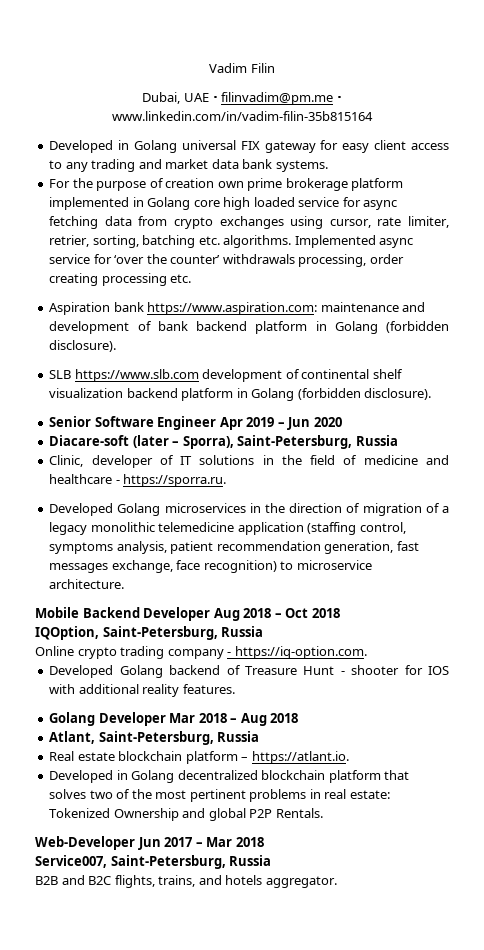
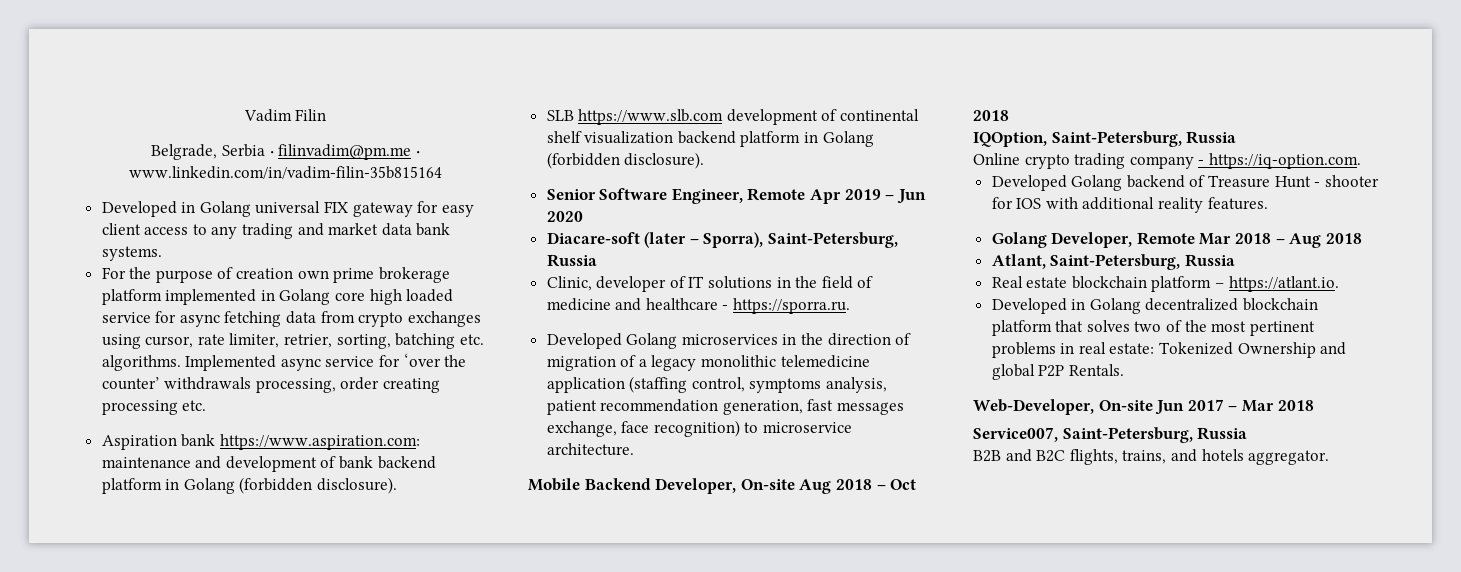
[142,92,209,104] Dubai, UAE -> [151,144,265,160] Belgrade, Serbia
[157,416,217,430] Engineer -> [671,188,806,204] Engineer, Remote
[143,607,211,621] Developer -> [655,478,795,494] Developer, On-site
[98,712,166,726] Developer -> [1051,232,1195,248] Developer, Remote
[35,836,135,850] Web-Developer -> [973,399,1153,415] Web-Developer, On-site

